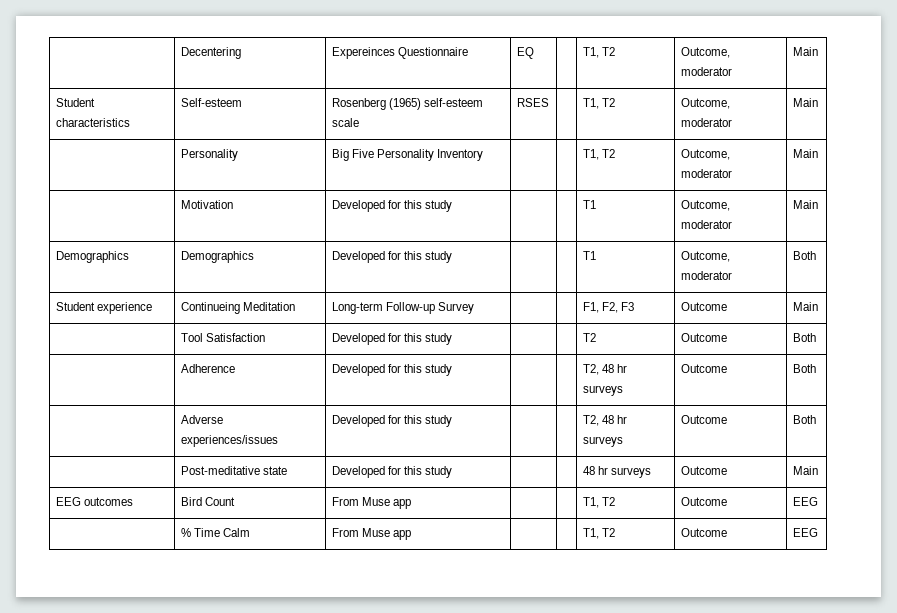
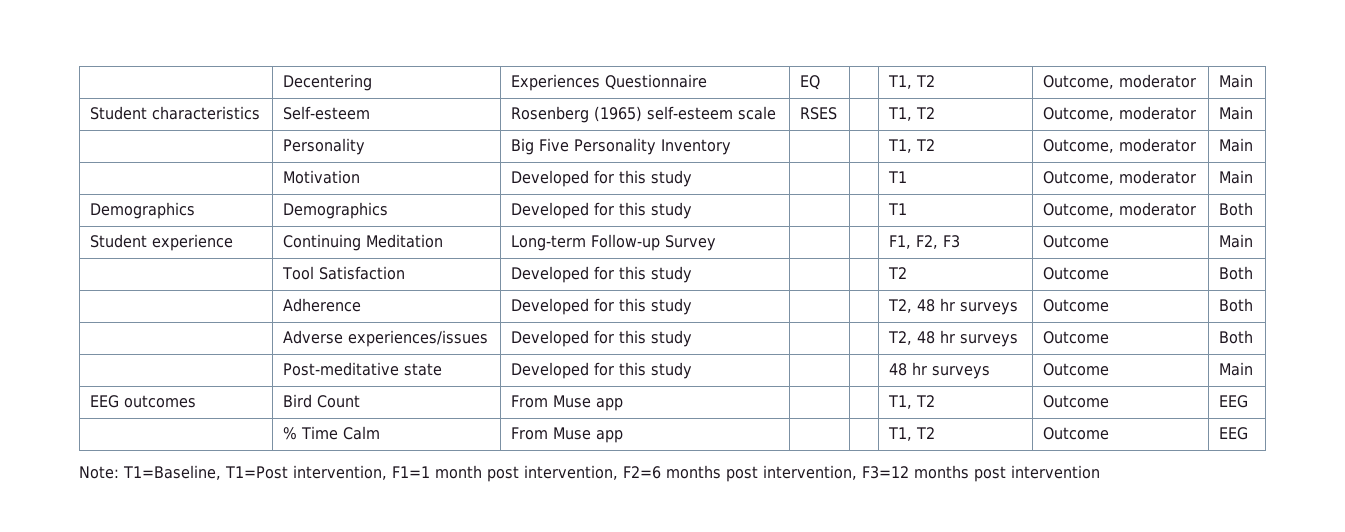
[331,47,395,59] Expereinces -> [510,74,600,91] Experiences
[180,302,240,314] Continueing -> [282,234,361,251] Continuing
(818, 532) none -> [79,465,1100,482] // Note: T1=Baseline, T1=Post intervention, F1=1 month post intervention, F2=6 months post intervention, F3=12 months post intervention

